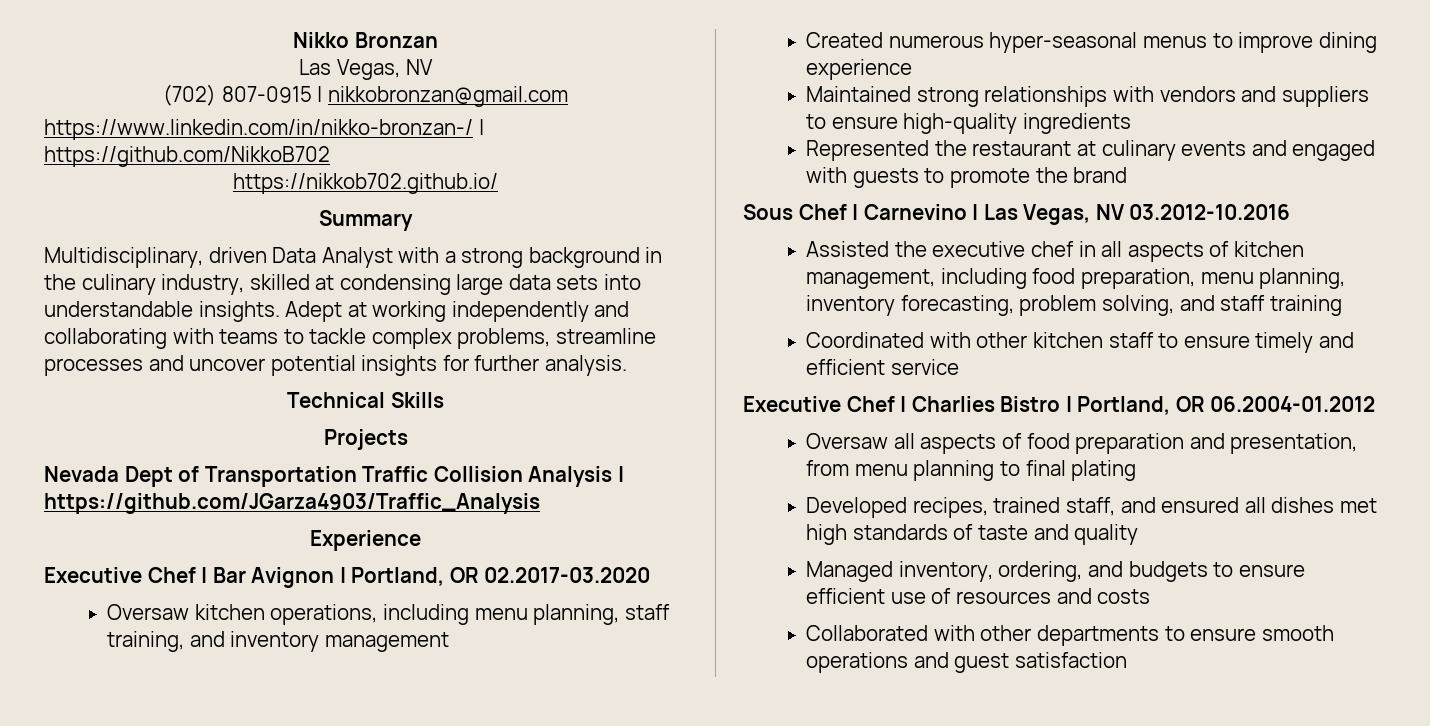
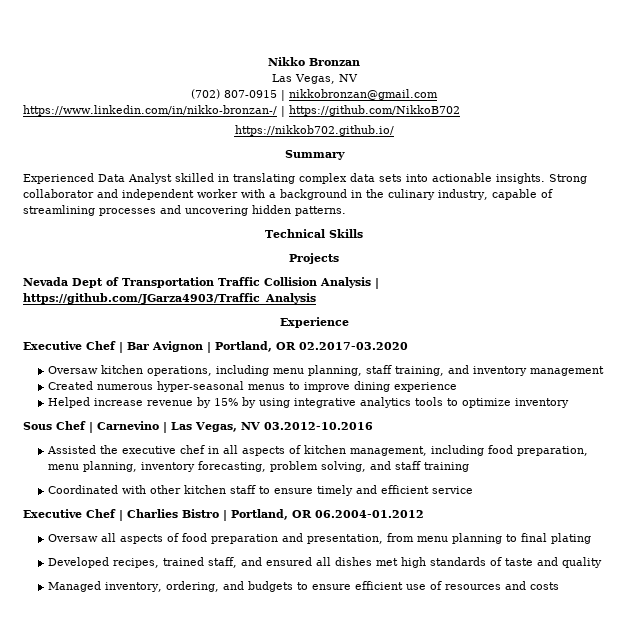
[44,247,393,268] Multidisciplinary, driven Data Analyst -> [23,173,587,184] [23,189,238,200] Experienced Data Analyst skilled in translating complex data sets into actionable insights. Strong collaborator and independent worker
[461,248,524,268] strong -> (276, 195) none
[249,274,641,295] [44,301,630,322] [44,328,656,349] [44,355,627,376] skilled at condensing large data sets into understandable insights. Adept at working independently and collaborating with teams to tackle complex problems, streamline processes and uncover potential insights for further analysis. -> [491,189,553,200] [23,205,346,216] capable of streamlining processes and uncovering hidden patterns.
[806,86,1369,107] [806,113,1132,134] [806,140,1376,161] [806,167,1128,188] Maintained strong relationships with vendors and suppliers to ensure high-quality ingredients // Represented the restaurant at culinary events and engaged with guests to promote the brand -> [47,397,569,408] Helped increase revenue by 15% by using integrative analytics tools to optimize inventory
[806,625,1334,646] [806,652,1128,673] // Collaborated with other departments to ensure smooth operations and guest satisfaction -> (559, 586) none

